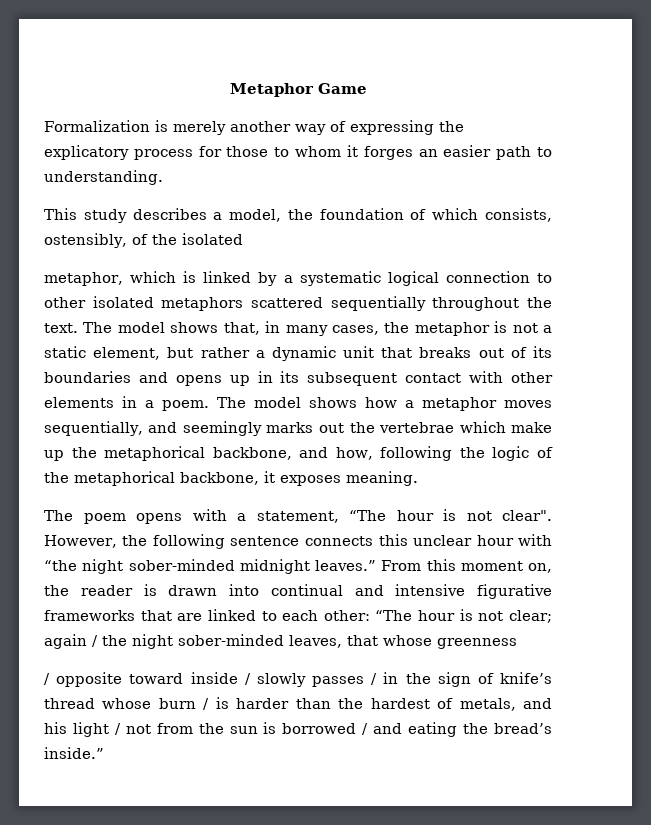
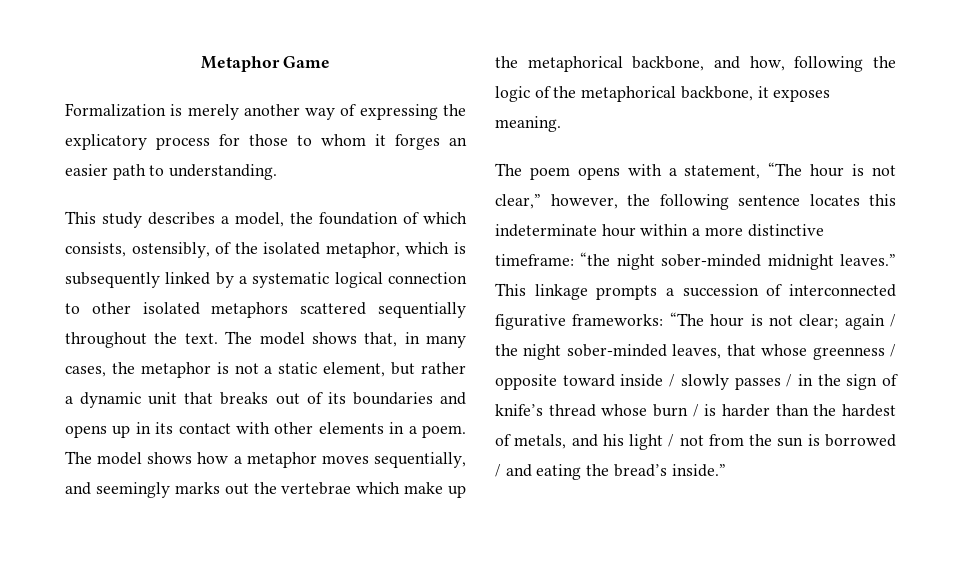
(243, 239) // -> (321, 248) none
(197, 277) none -> [65,272,160,288] subsequently
[307,372,398,386] subsequent -> (174, 428) none
[502,510,552,521] [44,535,117,548] clear". However, -> [495,194,618,209] clear,” however,
[304,534,552,546] connects this unclear hour with -> [809,194,896,206] [495,224,824,237] [495,254,574,266] locates this indeterminate hour within a more distinctive timeframe:
[381,559,552,573] [44,584,552,599] [44,609,370,621] From this moment on, the reader is drawn into continual and intensive figurative frameworks that are linked to each other: -> [495,283,897,300] [495,314,664,330] This linkage prompts a succession of interconnected figurative frameworks:
(517, 643) // -> (885, 353) none

